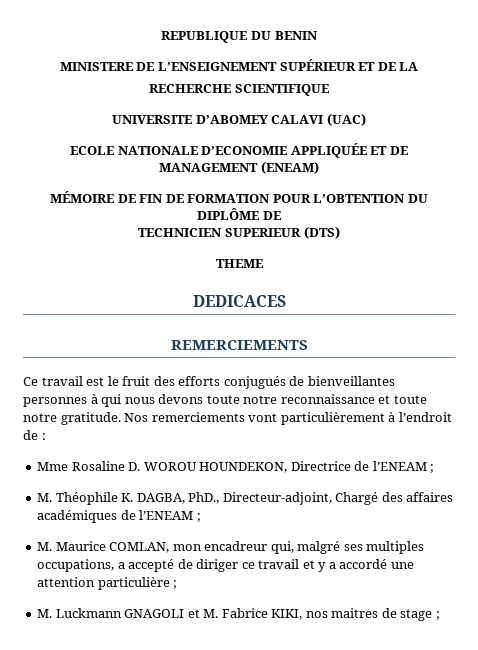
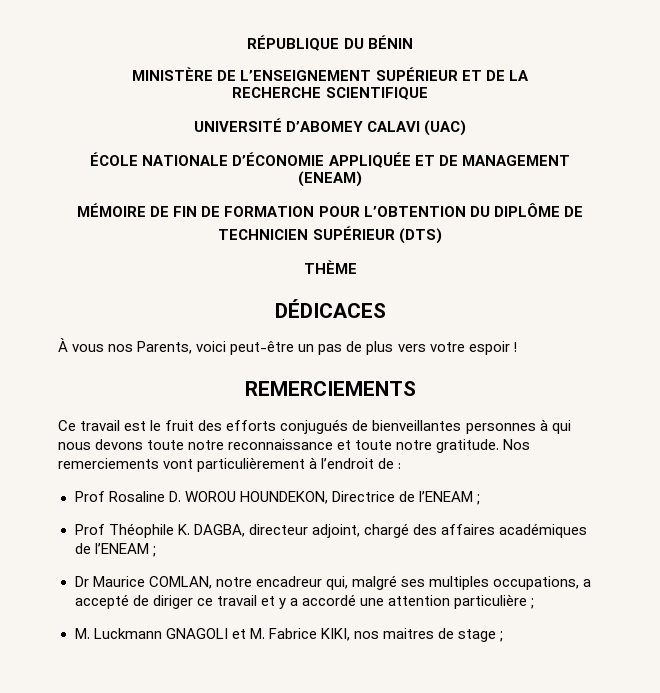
[161,31,318,43] [59,62,134,71] REPUBLIQUE DU BENIN // MINISTERE -> [247,35,413,51] [132,67,214,81] RÉPUBLIQUE DU BÉNIN // MINISTÈRE
[112,115,194,124] UNIVERSITE -> [193,118,282,132] UNIVERSITÉ
[70,146,289,155] ECOLE NATIONALE D’ECONOMIE -> [90,152,325,166] ÉCOLE NATIONALE D’ÉCONOMIE
[225,228,301,237] SUPERIEUR -> [312,226,395,240] SUPÉRIEUR
[215,259,264,268] [192,295,286,307] THEME // DEDICACES -> [303,260,357,274] [274,299,386,318] [58,338,517,355] THÈME // DÉDICACES // À vous nos Parents, voici peut-être un pas de plus vers votre espoir !
[37,462,69,471] Mme -> [74,491,105,502] Prof
[37,493,53,502] M. -> [74,524,105,535] Prof
[188,492,379,505] PhD., Directeur-adjoint, Chargé -> [248,523,409,538] directeur adjoint, chargé
[37,542,53,551] M. -> [74,576,89,587] Dr
[172,544,202,551] mon -> [215,577,252,587] notre

